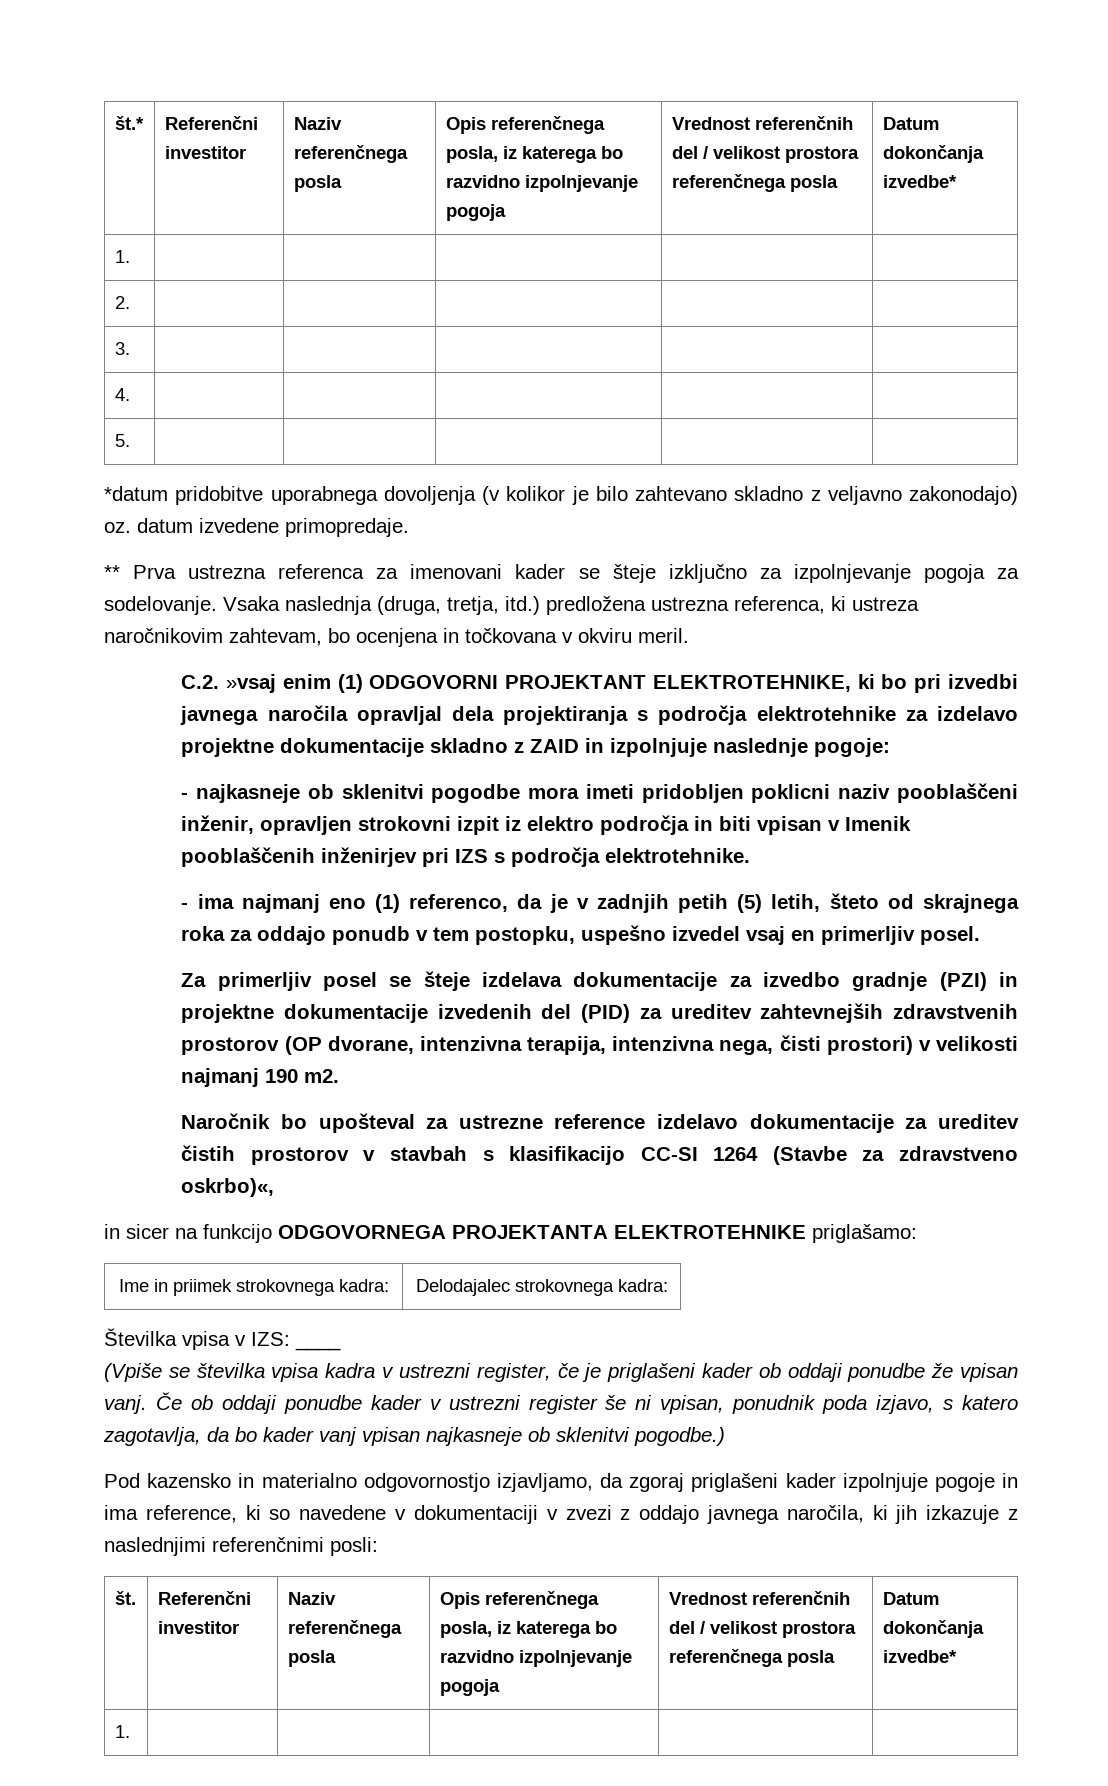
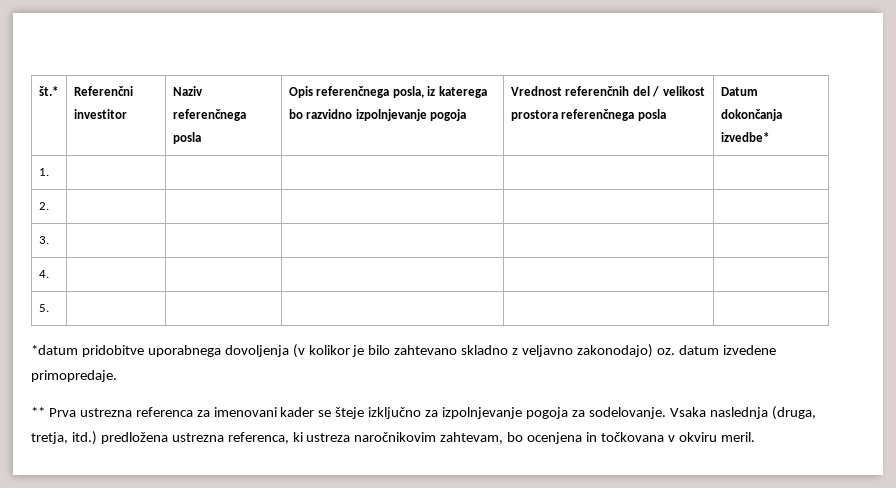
[181,674,1018,693] [180,705,1019,725] [181,738,891,757] [181,783,1018,803] [181,815,912,835] [181,847,751,867] [181,893,1020,913] [181,925,981,945] [181,971,1019,991] [181,1003,1019,1023] [181,1035,1018,1055] [181,1068,340,1087] [181,1113,1020,1133] [181,1145,1019,1165] [181,1178,275,1197] [104,1224,917,1243] [118,1279,389,1296] [415,1279,668,1296] [104,1328,290,1350] [295,1346,341,1351] [104,1363,1018,1382] [104,1392,1018,1414] [103,1427,725,1446] [104,1473,1018,1492] [104,1505,1018,1524] [104,1537,378,1556] [114,1591,136,1605] [157,1591,251,1605] [157,1621,239,1634] [287,1592,336,1605] [287,1620,402,1638] [287,1650,336,1667] [439,1591,599,1609] [439,1621,617,1638] [439,1650,632,1667] [439,1679,500,1696] [668,1591,850,1605] [668,1621,856,1638] [668,1649,835,1667] [882,1592,939,1605] [882,1620,984,1638] [882,1650,957,1663] [114,1725,130,1738] // C.2. »vsaj enim (1) ODGOVORNI PROJEKTANT ELEKTROTEHNIKE, ki bo pri izvedbi javnega naročila opravljal dela projektiranja s področja elektrotehnike za izdelavo projektne dokumentacije skladno z ZAID in izpolnjuje naslednje pogoje: // - najkasneje ob sklenitvi pogodbe mora imeti pridobljen poklicni naziv pooblaščeni inženir, opravljen strokovni izpit iz elektro področja in biti vpisan v Imenik pooblaščenih inženirjev pri IZS s področja elektrotehnike. // - ima najmanj eno (1) referenco, da je v zadnjih petih (5) letih, šteto od skrajnega roka za oddajo ponudb v tem postopku, uspešno izvedel vsaj en primerljiv posel. // Za primerljiv posel se šteje izdelava dokumentacije za izvedbo gradnje (PZI) in projektne dokumentacije izvedenih del (PID) za ureditev zahtevnejših zdravstvenih prostorov (OP dvorane, intenzivna terapija, intenzivna nega, čisti prostori) v velikosti najmanj 190 m2. // Naročnik bo upošteval za ustrezne reference izdelavo dokumentacije za ureditev čistih prostorov v stavbah s klasifikacijo CC-SI 1264 (Stavbe za zdravstveno oskrbo)«, // in sicer na funkcijo ODGOVORNEGA PROJEKTANTA ELEKTROTEHNIKE priglašamo: // Ime in priimek strokovnega kadra: | Delodajalec strokovnega kadra: // Številka vpisa v IZS: ____ // (Vpiše se številka vpisa kadra v ustrezni register, če je priglašeni kader ob oddaji ponudbe že vpisan vanj. Če ob oddaji ponudbe kader v ustrezni register še ni vpisan, ponudnik poda izjavo, s katero zagotavlja, da bo kader vanj vpisan najkasneje ob sklenitvi pogodbe.) // Pod kazensko in materialno odgovornostjo izjavljamo, da zgoraj priglašeni kader izpolnjuje pogoje in ima reference, ki so navedene v dokumentaciji v zvezi z oddajo javnega naročila, ki jih izkazuje z naslednjimi referenčnimi posli: // št. | Referenčni investitor | Naziv referenčnega posla | Opis referenčnega posla, iz katerega bo razvidno izpolnjevanje pogoja | Vrednost referenčnih del / velikost prostora referenčnega posla | Datum dokončanja izvedbe* // 1. | | | | | -> (755, 437) none

